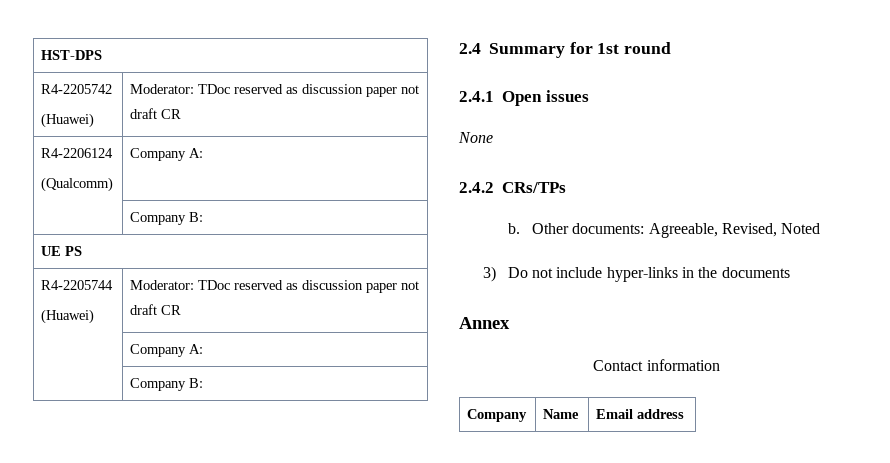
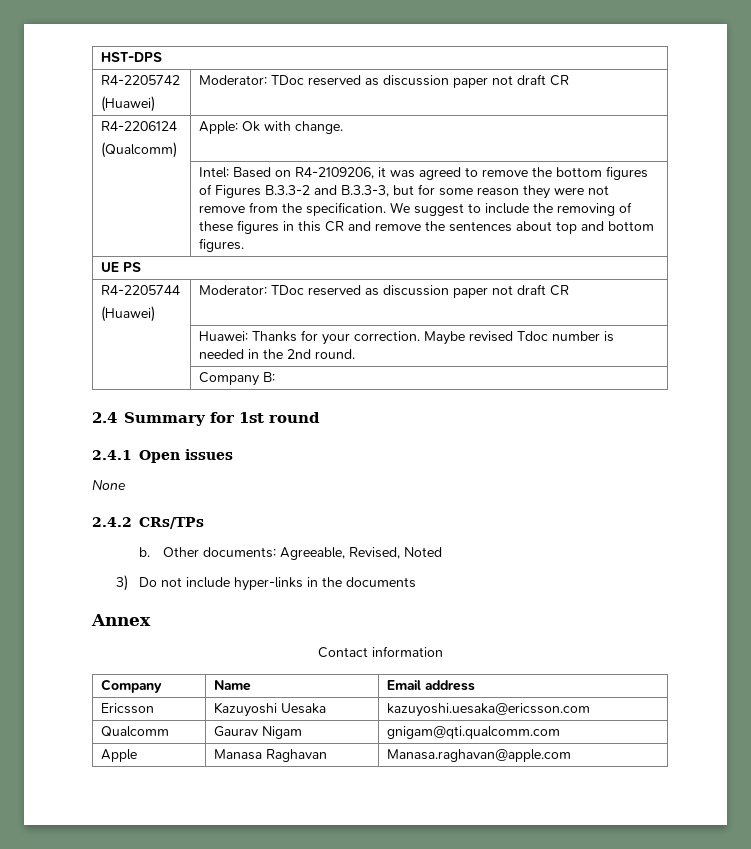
[130,148,204,161] [130,212,204,225] Company A: // | Company B: -> [199,121,344,134] [199,166,649,180] [199,184,610,199] [199,202,633,216] [199,220,655,234] [199,238,245,252] Apple: Ok with change. // | Intel: Based on R4-2109206, it was agreed to remove the bottom figures of Figures B.3.3-2 and B.3.3-3, but for some reason they were not remove from the specification. We suggest to include the removing of these figures in this CR and remove the sentences about top and bottom figures.
[130,344,204,357] Company A: -> [199,330,615,345] [199,349,356,359] Huawei: Thanks for your correction. Maybe revised Tdoc number is needed in the 2nd round.
(685, 414) none -> [101,703,155,714] [214,702,327,717] [387,703,591,717] [101,726,170,737] [214,726,303,739] [387,726,561,739] [101,749,138,762] [214,749,328,762] [387,749,572,762] // Ericsson | Kazuyoshi Uesaka | kazuyoshi.uesaka@ericsson.com // Qualcomm | Gaurav Nigam | gnigam@qti.qualcomm.com // Apple | Manasa Raghavan | Manasa.raghavan@apple.com

